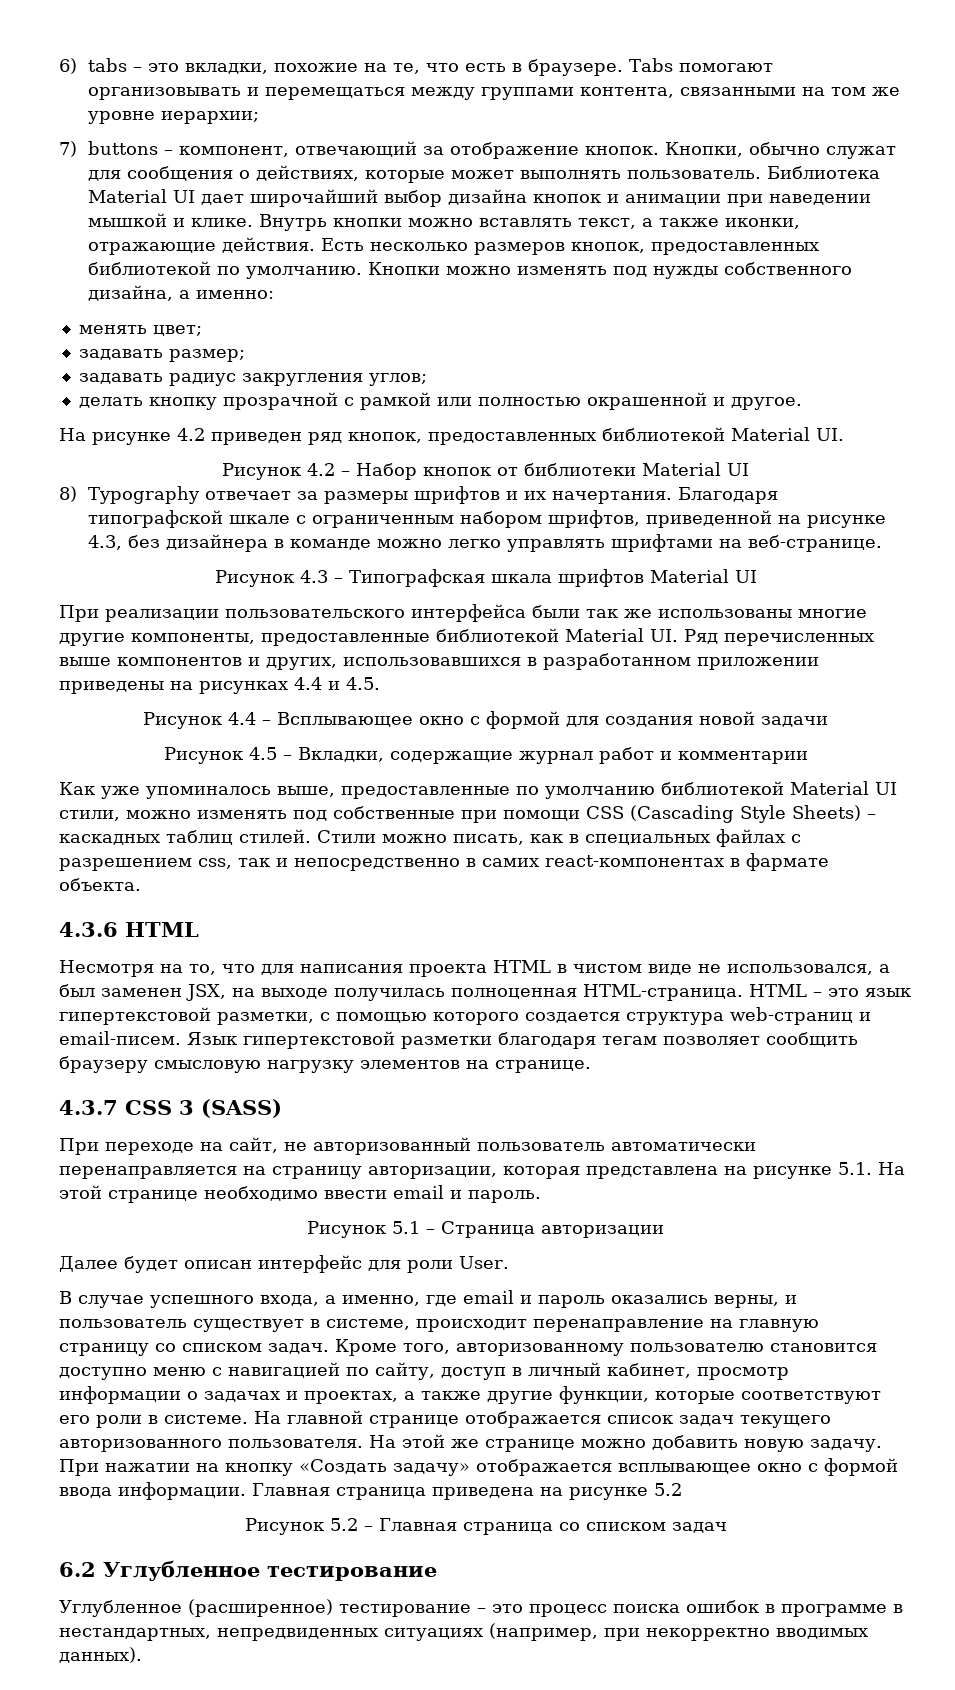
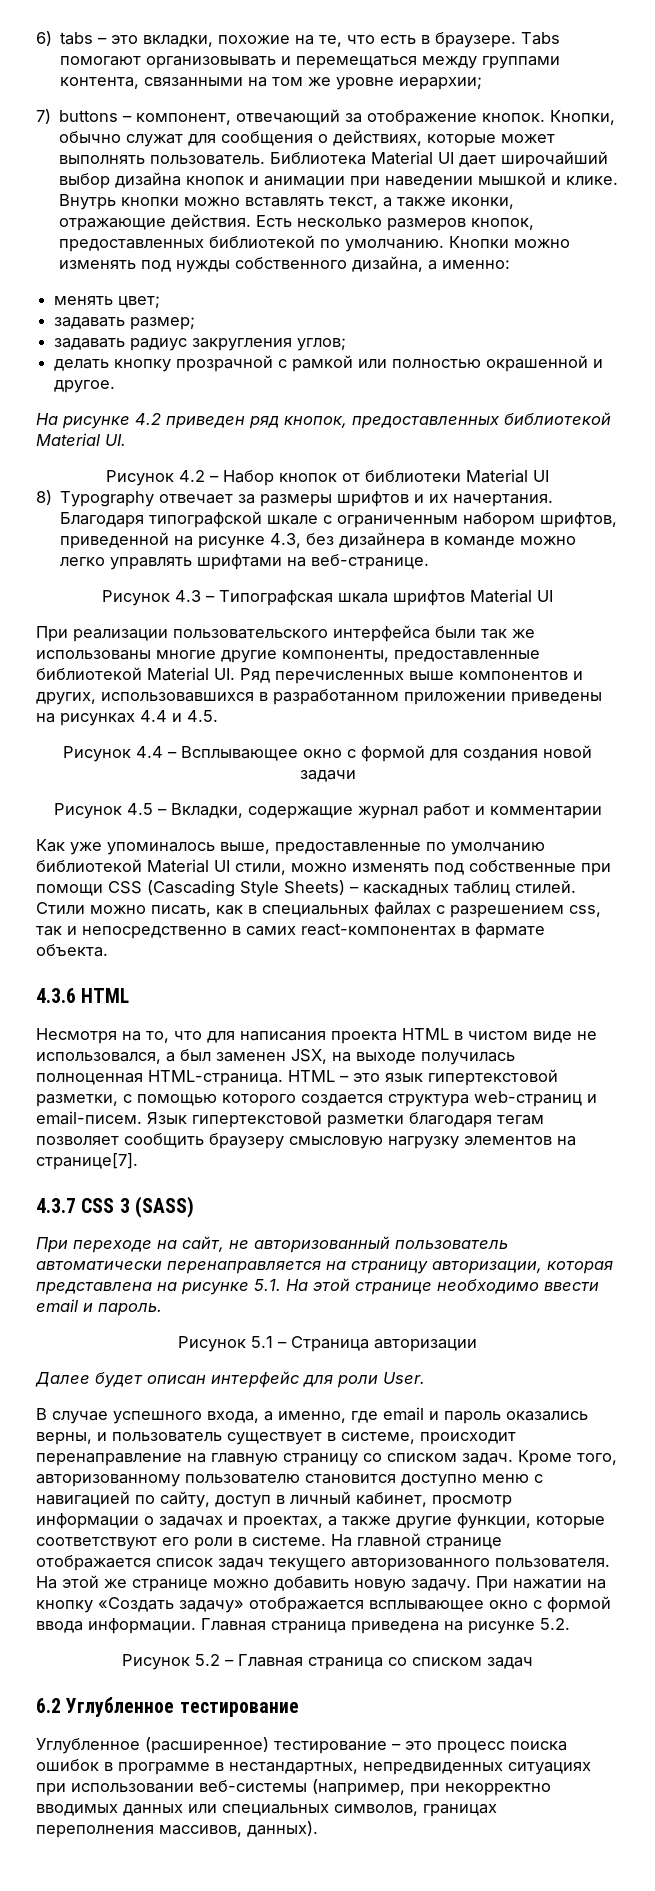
[495,1060,591,1073] странице. -> [36,1153,138,1170] странице[7].
[654,1483,682,1496] 5.2 -> [540,1618,570,1630] 5.2.
(483, 1634) none -> [36,1780,307,1796] при использовании веб-системы
(868, 1633) none -> [123,1804,497,1817] [36,1825,242,1838] данных или специальных символов, границах переполнения массивов,

